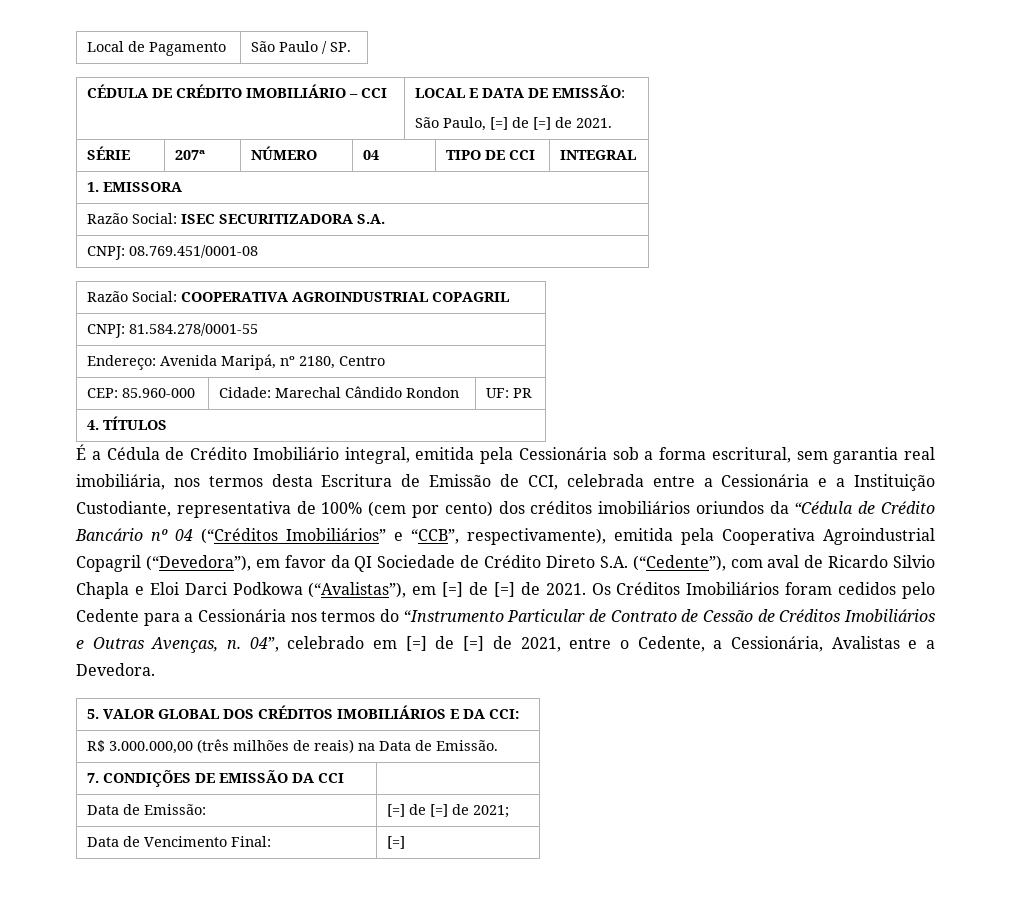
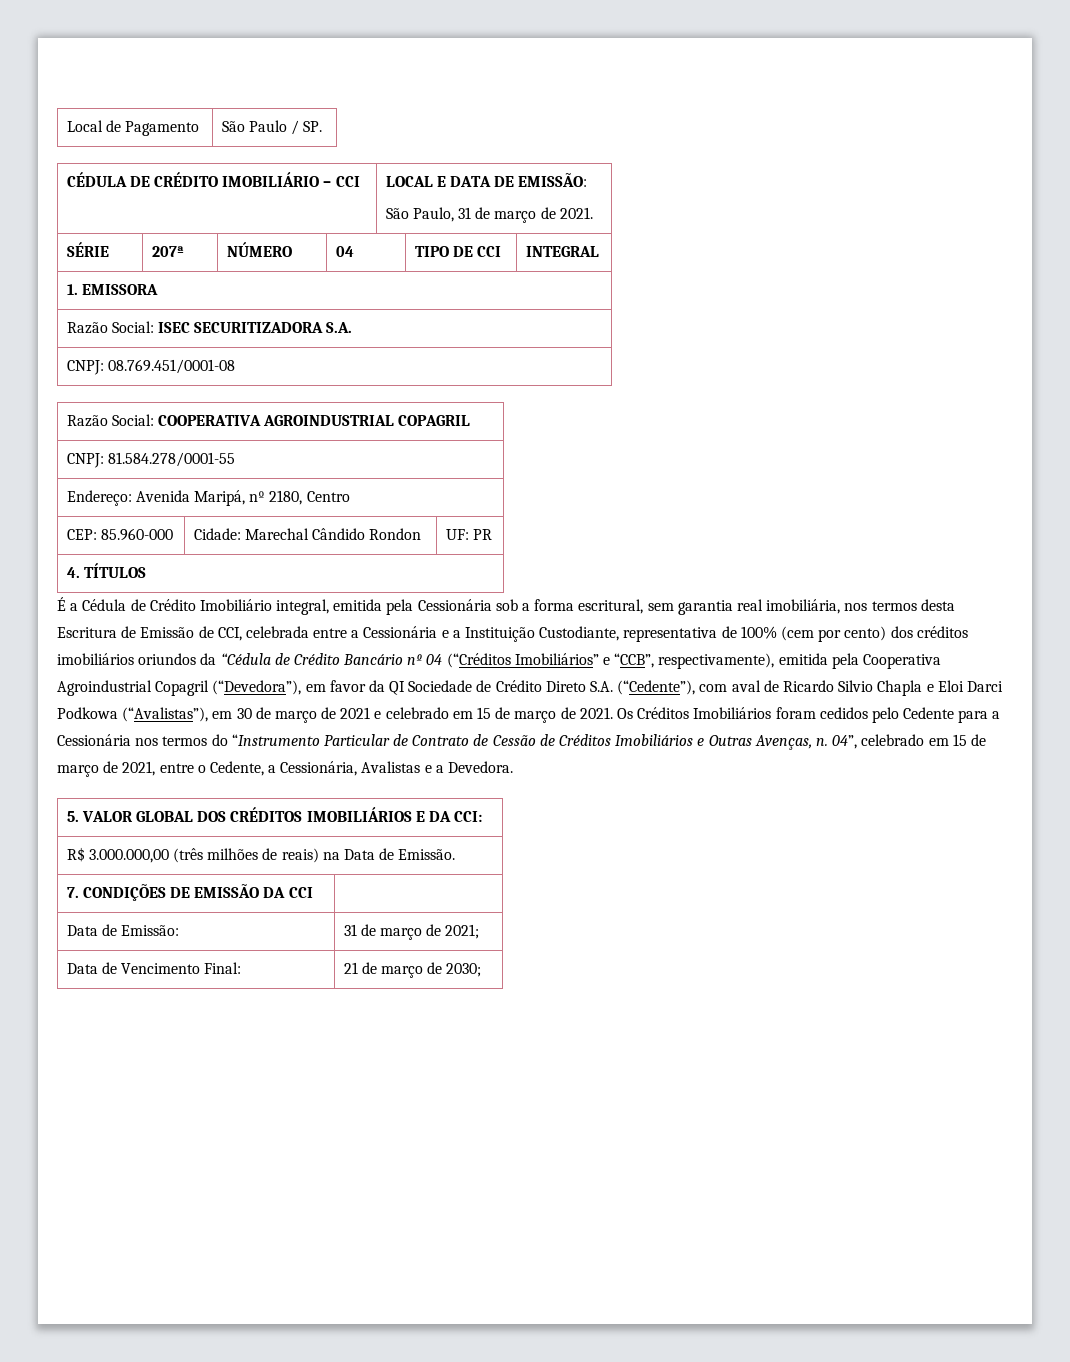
[490,117,552,130] [=] de [=] -> [457,207,537,223] 31 de março
[442,582,515,597] [=] de [=] -> [236,707,557,723] 30 de março de 2021 e celebrado em 15 de março
[405,636,485,651] [=] de [=] -> [952,734,986,746] [57,765,99,777] 15 de março
[387,804,449,817] [=] de [=] -> [343,924,422,940] 31 de março
[387,836,406,849] [=] -> [343,962,482,978] 21 de março de 2030;

